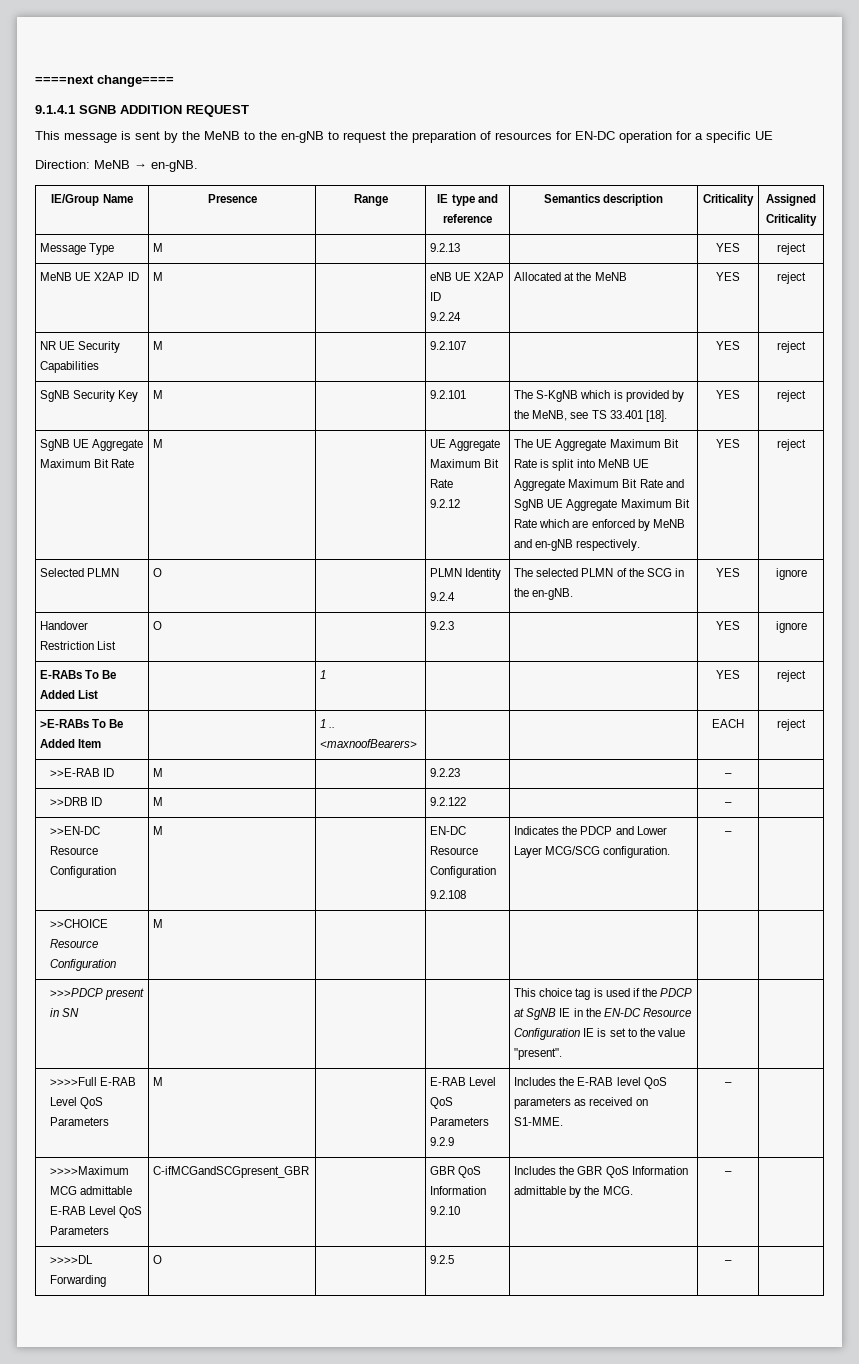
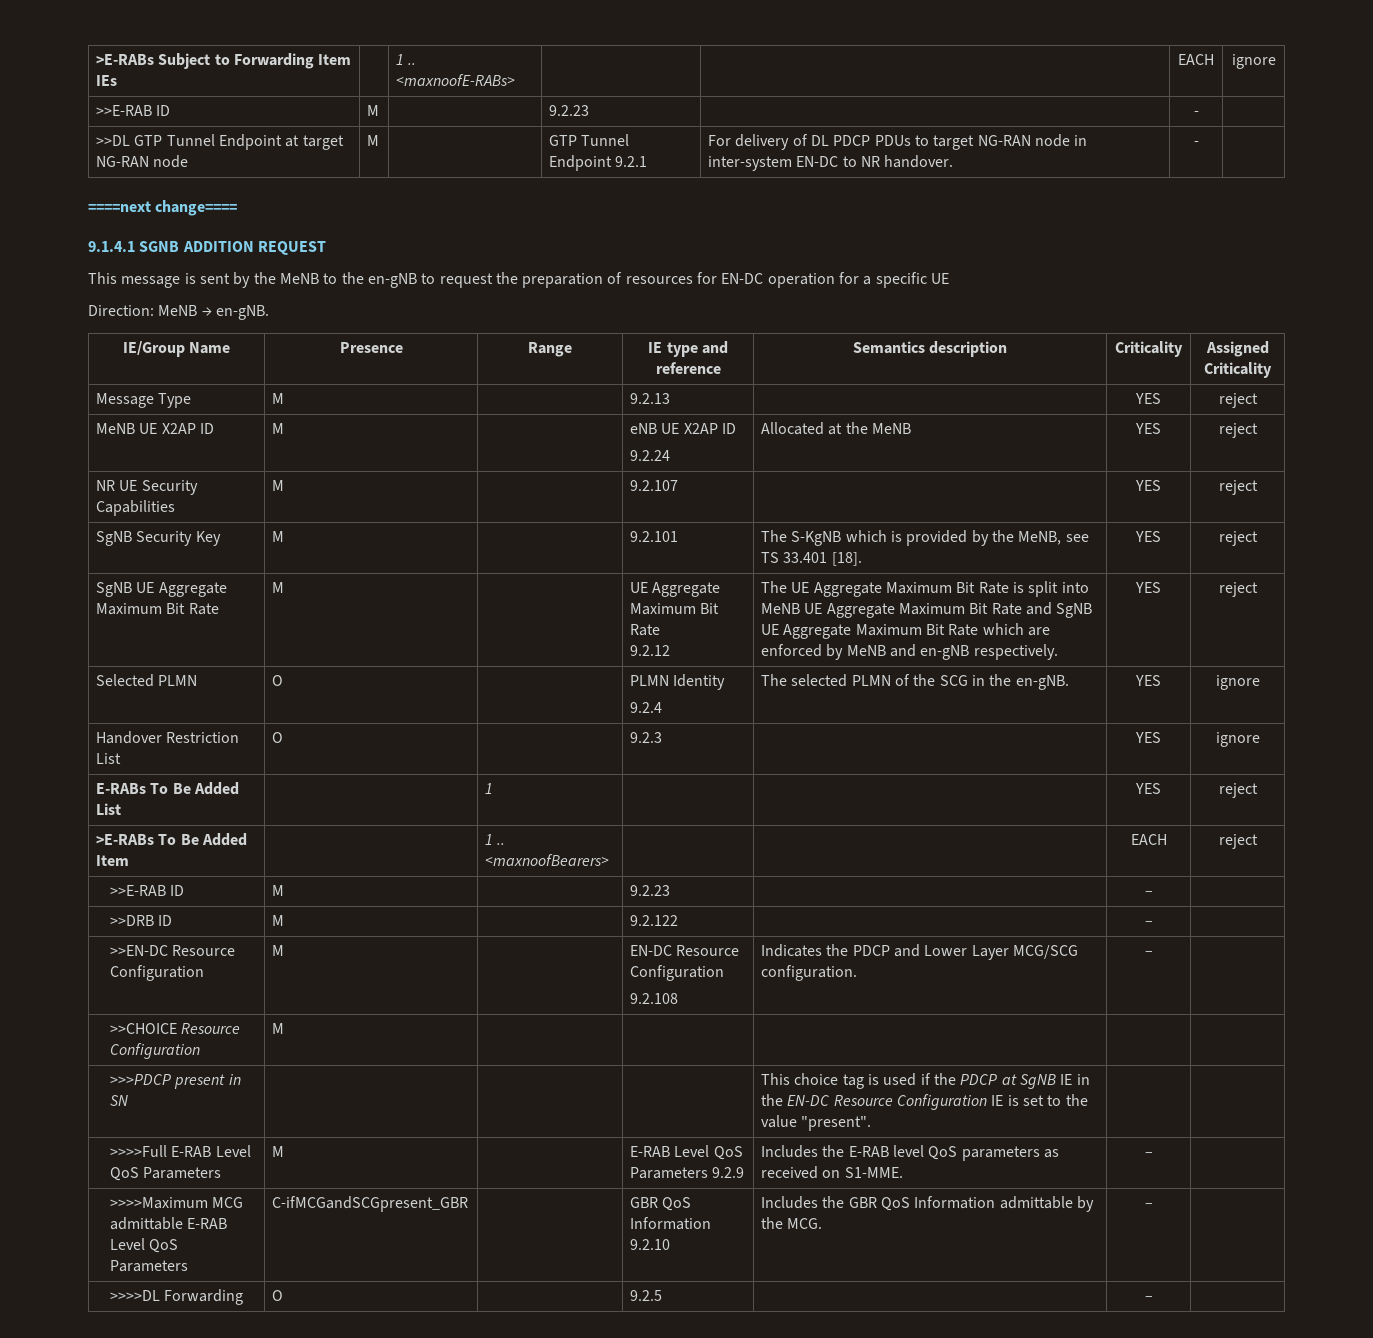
(35, 79) none -> [96,53,352,69] [96,75,118,86] [396,54,417,65] [396,74,516,86] [1178,54,1214,65] [1231,54,1276,69] [96,105,171,116] [367,105,380,116] [549,105,590,116] [1193,111,1199,116] [96,134,344,150] [96,155,189,168] [367,135,380,146] [549,134,630,146] [549,155,648,171] [708,134,1088,150] [708,155,954,171] [1193,141,1199,146] >E-RABs Subject to Forwarding Item IEs | | 1 .. <maxnoofE-RABs> | | | EACH | ignore // >>E-RAB ID | M | | 9.2.23 | | - | // >>DL GTP Tunnel Endpoint at target NG-RAN node | M | | GTP Tunnel Endpoint 9.2.1 | For delivery of DL PDCP PDUs to target NG-RAN node in inter-system EN-DC to NR handover. | - | //

